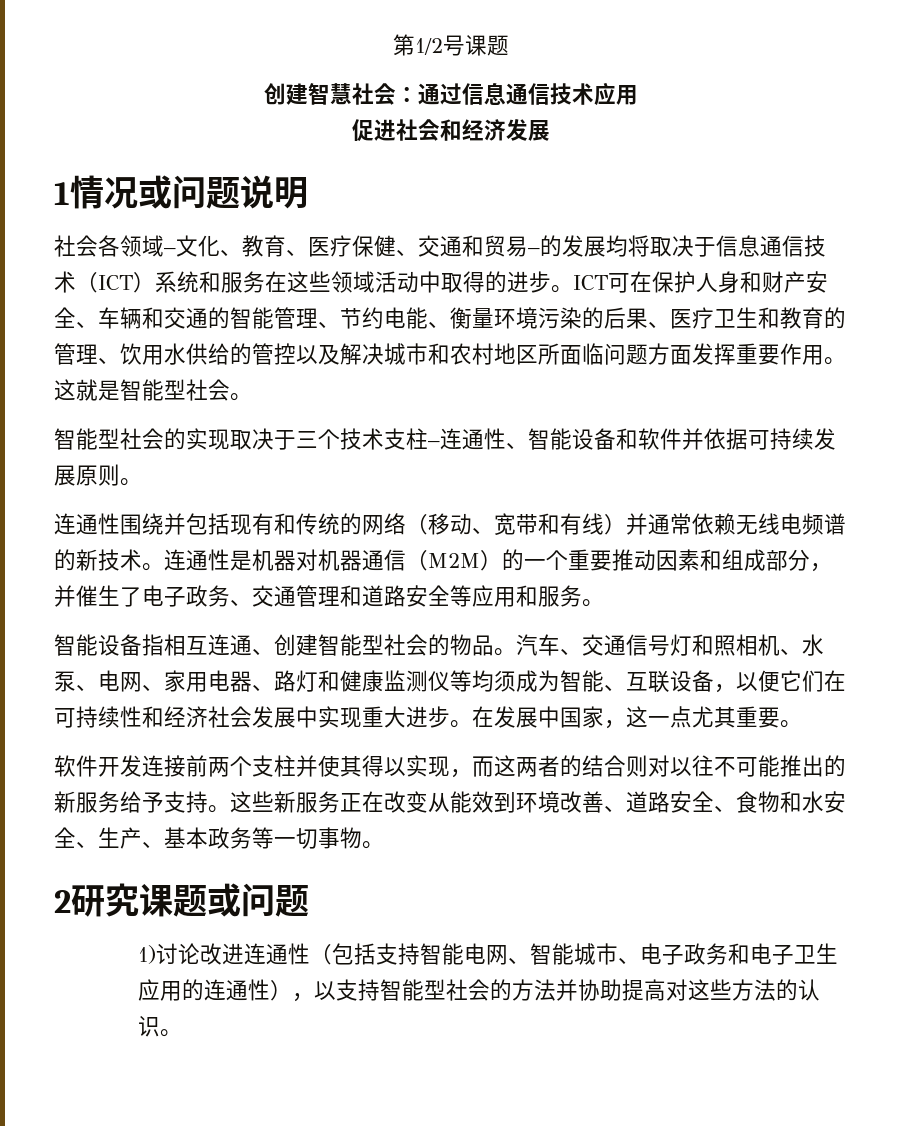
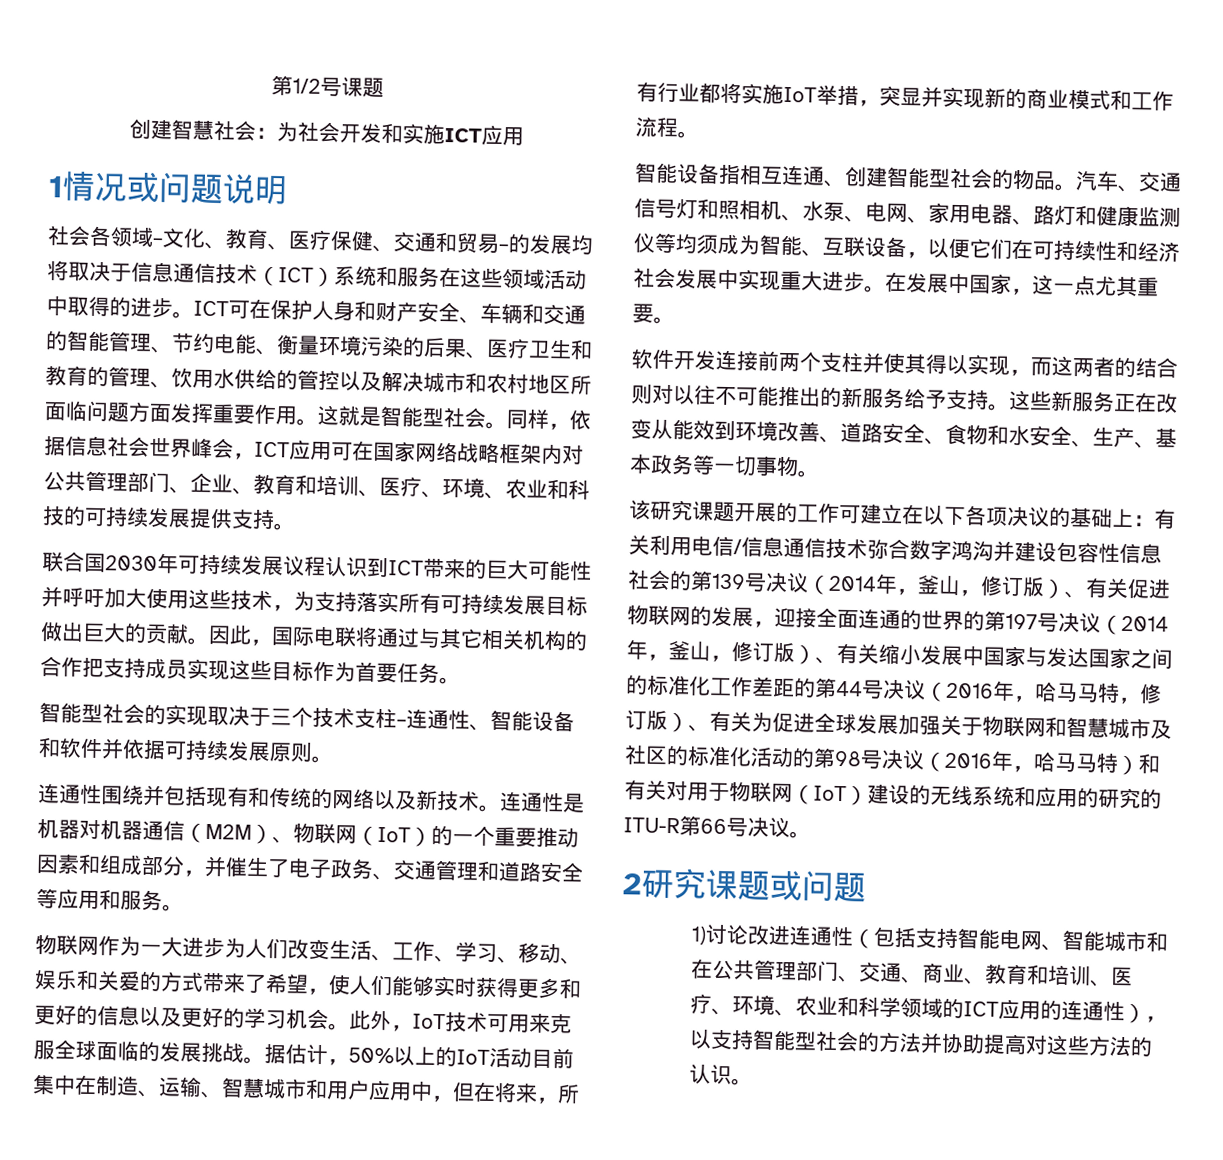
[417,82,638,106] [351,119,550,142] 通过信息通信技术应用 // 促进社会和经济发展 -> [275,121,524,146] 为社会开发和实施ICT应用
(252, 397) none -> [506,409,591,431] [44,435,584,465] [43,470,590,500] [42,506,295,531] [42,551,592,581] [41,586,588,616] [40,622,588,651] [40,656,461,685] 同样，依据信息社会世界峰会，ICT应用可在国家网络战略框架内对公共管理部门、企业、教育和培训、医疗、环境、农业和科技的可持续发展提供支持。 // 联合国2030年可持续发展议程认识到ICT带来的巨大可能性并呼吁加大使用这些技术，为支持落实所有可持续发展目标做出巨大的贡献。因此，国际电联将通过与其它相关机构的合作把支持成员实现这些目标作为首要任务。
[406,513,846,535] [54,549,76,571] （移动、宽带和有线）并通常依赖无线电频谱的 -> [373,789,417,810] 以及
(502, 560) none -> [272,823,432,847] 、物联网（IoT）
(604, 603) none -> [35,935,582,965] [34,969,582,999] [34,1004,572,1034] [33,1039,574,1069] [32,1073,580,1105] [636,81,1174,111] [635,116,699,139] // 物联网作为一大进步为人们改变生活、工作、学习、移动、娱乐和关爱的方式带来了希望，使人们能够实时获得更多和更好的信息以及更好的学习机会。此外，IoT技术可用来克服全球面临的发展挑战。据估计，50%以上的IoT活动目前集中在制造、运输、智慧城市和用户应用中，但在将来，所有行业都将实施IoT举措，突显并实现新的商业模式和工作流程。
(384, 845) none -> [629,499,1176,529] [628,534,1162,564] [627,569,1171,599] [627,605,1169,635] [626,639,1173,669] [626,675,1162,705] [625,710,1172,740] [624,744,1161,776] [624,779,1162,809] [623,815,811,839] // 该研究课题开展的工作可建立在以下各项决议的基础上：有关利用电信/信息通信技术弥合数字鸿沟并建设包容性信息社会的第139号决议（2014年，釜山，修订版）、有关促进物联网的发展，迎接全面连通的世界的第197号决议（2014年，釜山，修订版）、有关缩小发展中国家与发达国家之间的标准化工作差距的第44号决议（2016年，哈马马特，修订版）、有关为促进全球发展加强关于物联网和智慧城市及社区的标准化活动的第98号决议（2016年，哈马马特）和有关对用于物联网（IoT）建设的无线系统和应用的研究的ITU-R第66号决议。
[617,943,838,965] 、电子政务和电子卫生 -> [1146,931,1169,952] [691,958,1134,987] [690,993,1000,1019] 和在公共管理部门、交通、商业、教育和培训、医疗、环境、农业和科学领域的ICT

